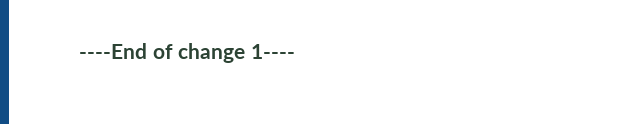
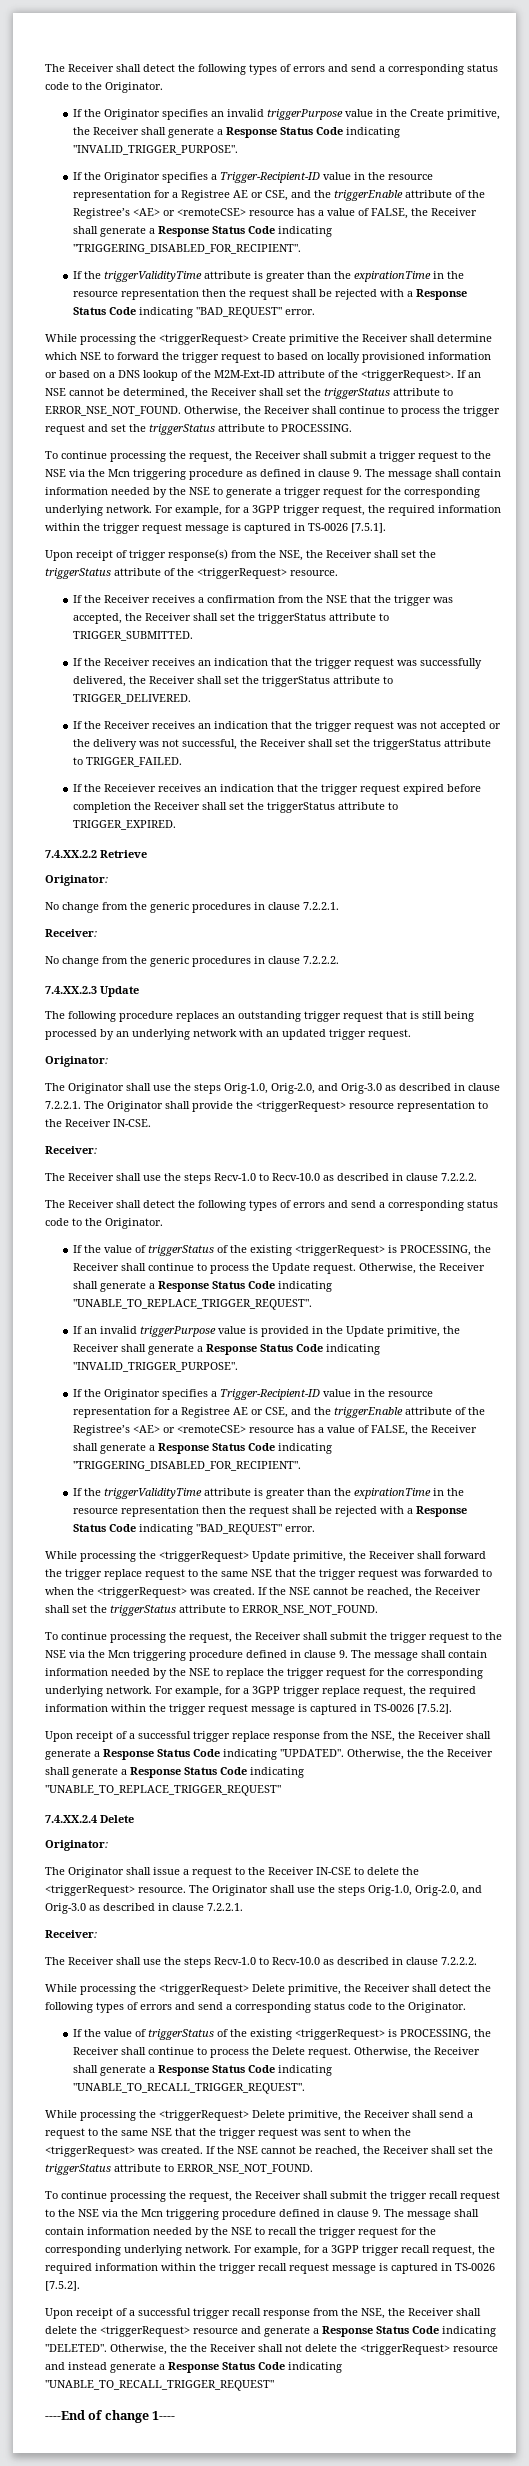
(79, 51) none -> [45,64,498,75] [45,82,163,93] [73,109,501,120] [73,127,401,138] [73,145,239,155] [73,172,434,183] [73,190,486,201] [73,208,478,219] [73,226,333,237] [73,244,302,254] [73,271,465,282] [73,289,468,300] [73,307,316,318] [45,334,492,345] [45,352,491,363] [45,370,481,381] [45,388,453,399] [45,406,500,417] [45,424,352,435] [45,451,491,462] [45,469,501,480] [45,487,480,498] [45,505,501,516] [45,523,386,534] [45,549,436,561] [45,568,338,579] [73,595,454,606] [73,613,390,624] [73,631,194,641] [73,658,483,669] [73,676,394,687] [73,694,192,704] [73,721,502,732] [73,739,492,750] [73,757,183,767] [73,784,482,795] [73,802,399,813] [73,820,177,830] [45,850,147,858] [45,875,108,886] [45,902,339,913] [45,929,97,937] [45,956,339,967] [45,986,139,997] [45,1011,474,1022] [45,1029,411,1040] [45,1056,108,1067] [45,1083,500,1094] [45,1101,488,1112] [45,1119,151,1127] [45,1146,97,1154] [45,1173,477,1184] [45,1200,498,1211] [45,1218,163,1229] [73,1245,492,1256] [73,1263,486,1274] [73,1281,333,1292] [73,1299,313,1310] [73,1326,461,1337] [73,1344,381,1355] [73,1362,239,1372] [73,1389,434,1400] [73,1407,486,1418] [73,1425,478,1436] [73,1443,333,1454] [73,1461,302,1471] [73,1488,465,1499] [73,1506,468,1517] [73,1524,316,1535] [45,1551,486,1562] [45,1569,492,1580] [45,1587,481,1598] [45,1605,378,1616] [45,1632,502,1643] [45,1650,487,1661] [45,1668,483,1679] [45,1686,476,1697] [45,1704,452,1715] [45,1731,491,1742] [45,1749,493,1760] [45,1767,304,1778] [45,1785,281,1796] [45,1815,134,1823] [45,1840,108,1851] [45,1867,419,1878] [45,1885,482,1896] [45,1903,243,1914] [45,1930,97,1938] [45,1957,477,1968] [45,1984,491,1995] [45,2002,466,2013] [73,2029,492,2040] [73,2047,481,2058] [73,2065,333,2076] [73,2083,306,2094] [45,2110,473,2121] [45,2128,411,2139] [45,2146,493,2157] [45,2164,313,2175] [45,2191,500,2202] [45,2209,479,2220] [45,2227,436,2238] [45,2245,495,2256] [45,2263,495,2274] [45,2281,80,2291] [45,2308,481,2319] [45,2326,496,2337] [45,2344,498,2355] [45,2362,342,2373] [45,2380,274,2391] The Receiver shall detect the following types of errors and send a corresponding status code to the Originator. // If the Originator specifies an invalid triggerPurpose value in the Create primitive, the Receiver shall generate a Response Status Code indicating "INVALID_TRIGGER_PURPOSE". // If the Originator specifies a Trigger-Recipient-ID value in the resource representation for a Registree AE or CSE, and the triggerEnable attribute of the Registree’s <AE> or <remoteCSE> resource has a value of FALSE, the Receiver shall generate a Response Status Code indicating "TRIGGERING_DISABLED_FOR_RECIPIENT". // If the triggerValidityTime attribute is greater than the expirationTime in the resource representation then the request shall be rejected with a Response Status Code indicating "BAD_REQUEST" error. // While processing the <triggerRequest> Create primitive the Receiver shall determine which NSE to forward the trigger request to based on locally provisioned information or based on a DNS lookup of the M2M-Ext-ID attribute of the <triggerRequest>. If an NSE cannot be determined, the Receiver shall set the triggerStatus attribute to ERROR_NSE_NOT_FOUND. Otherwise, the Receiver shall continue to process the trigger request and set the triggerStatus attribute to PROCESSING. // To continue processing the request, the Receiver shall submit a trigger request to the NSE via the Mcn triggering procedure as defined in clause 9. The message shall contain information needed by the NSE to generate a trigger request for the corresponding underlying network. For example, for a 3GPP trigger request, the required information within the trigger request message is captured in TS-0026 [7.5.1]. // Upon receipt of trigger response(s) from the NSE, the Receiver shall set the triggerStatus attribute of the <triggerRequest> resource. // If the Receiver receives a confirmation from the NSE that the trigger was accepted, the Receiver shall set the triggerStatus attribute to TRIGGER_SUBMITTED. // If the Receiver receives an indication that the trigger request was successfully delivered, the Receiver shall set the triggerStatus attribute to TRIGGER_DELIVERED. // If the Receiver receives an indication that the trigger request was not accepted or the delivery was not successful, the Receiver shall set the triggerStatus attribute to TRIGGER_FAILED. // If the Receiever receives an indication that the trigger request expired before completion the Receiver shall set the triggerStatus attribute to TRIGGER_EXPIRED. // 7.4.XX.2.2 Retrieve // Originator: // No change from the generic procedures in clause 7.2.2.1. // Receiver: // No change from the generic procedures in clause 7.2.2.2. // 7.4.XX.2.3 Update // The following procedure replaces an outstanding trigger request that is still being processed by an underlying network with an updated trigger request. // Originator: // The Originator shall use the steps Orig-1.0, Orig-2.0, and Orig-3.0 as described in clause 7.2.2.1. The Originator shall provide the <triggerRequest> resource representation to the Receiver IN-CSE. // Receiver: // The Receiver shall use the steps Recv-1.0 to Recv-10.0 as described in clause 7.2.2.2. // The Receiver shall detect the following types of errors and send a corresponding status code to the Originator. // If the value of triggerStatus of the existing <triggerRequest> is PROCESSING, the Receiver shall continue to process the Update request. Otherwise, the Receiver shall generate a Response Status Code indicating "UNABLE_TO_REPLACE_TRIGGER_REQUEST". // If an invalid triggerPurpose value is provided in the Update primitive, the Receiver shall generate a Response Status Code indicating "INVALID_TRIGGER_PURPOSE". // If the Originator specifies a Trigger-Recipient-ID value in the resource representation for a Registree AE or CSE, and the triggerEnable attribute of the Registree’s <AE> or <remoteCSE> resource has a value of FALSE, the Receiver shall generate a Response Status Code indicating "TRIGGERING_DISABLED_FOR_RECIPIENT". // If the triggerValidityTime attribute is greater than the expirationTime in the resource representation then the request shall be rejected with a Response Status Code indicating "BAD_REQUEST" error. // While processing the <triggerRequest> Update primitive, the Receiver shall forward the trigger replace request to the same NSE that the trigger request was forwarded to when the <triggerRequest> was created. If the NSE cannot be reached, the Receiver shall set the triggerStatus attribute to ERROR_NSE_NOT_FOUND. // To continue processing the request, the Receiver shall submit the trigger request to the NSE via the Mcn triggering procedure defined in clause 9. The message shall contain information needed by the NSE to replace the trigger request for the corresponding underlying network. For example, for a 3GPP trigger replace request, the required information within the trigger request message is captured in TS-0026 [7.5.2]. // Upon receipt of a successful trigger replace response from the NSE, the Receiver shall generate a Response Status Code indicating "UPDATED". Otherwise, the the Receiver shall generate a Response Status Code indicating "UNABLE_TO_REPLACE_TRIGGER_REQUEST" // 7.4.XX.2.4 Delete // Originator: // The Originator shall issue a request to the Receiver IN-CSE to delete the <triggerRequest> resource. The Originator shall use the steps Orig-1.0, Orig-2.0, and Orig-3.0 as described in clause 7.2.2.1. // Receiver: // The Receiver shall use the steps Recv-1.0 to Recv-10.0 as described in clause 7.2.2.2. // While processing the <triggerRequest> Delete primitive, the Receiver shall detect the following types of errors and send a corresponding status code to the Originator. // If the value of triggerStatus of the existing <triggerRequest> is PROCESSING, the Receiver shall continue to process the Delete request. Otherwise, the Receiver shall generate a Response Status Code indicating "UNABLE_TO_RECALL_TRIGGER_REQUEST". // While processing the <triggerRequest> Delete primitive, the Receiver shall send a request to the same NSE that the trigger request was sent to when the <triggerRequest> was created. If the NSE cannot be reached, the Receiver shall set the triggerStatus attribute to ERROR_NSE_NOT_FOUND. // To continue processing the request, the Receiver shall submit the trigger recall request to the NSE via the Mcn triggering procedure defined in clause 9. The message shall contain information needed by the NSE to recall the trigger request for the corresponding underlying network. For example, for a 3GPP trigger recall request, the required information within the trigger recall request message is captured in TS-0026 [7.5.2]. // Upon receipt of a successful trigger recall response from the NSE, the Receiver shall delete the <triggerRequest> resource and generate a Response Status Code indicating "DELETED". Otherwise, the the Receiver shall not delete the <triggerRequest> resource and instead generate a Response Status Code indicating "UNABLE_TO_RECALL_TRIGGER_REQUEST" //

